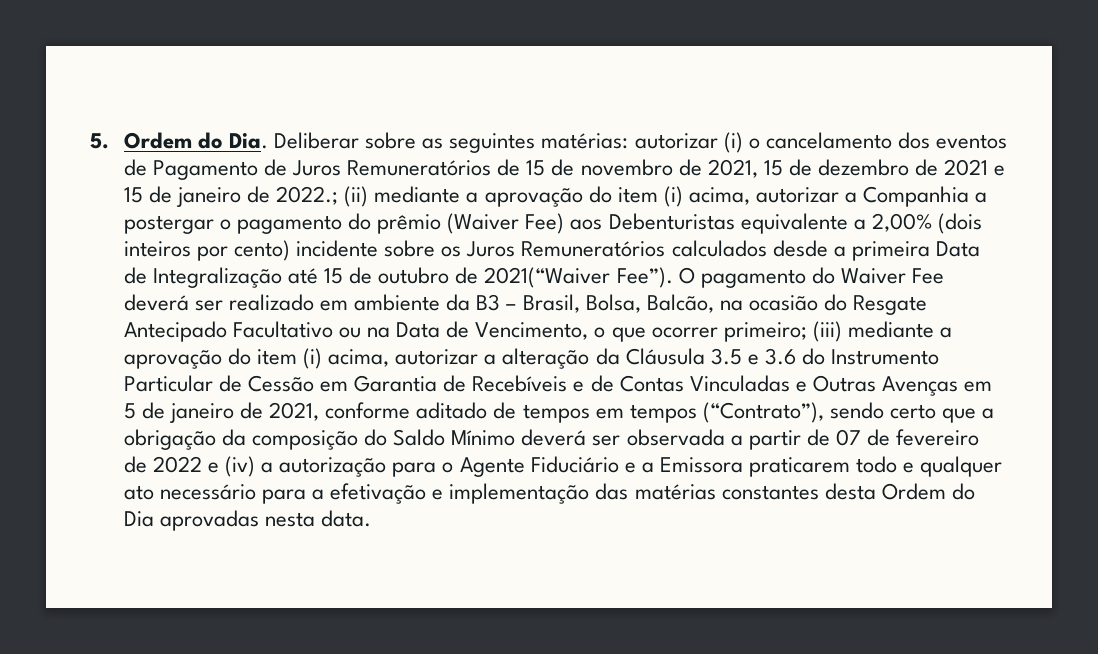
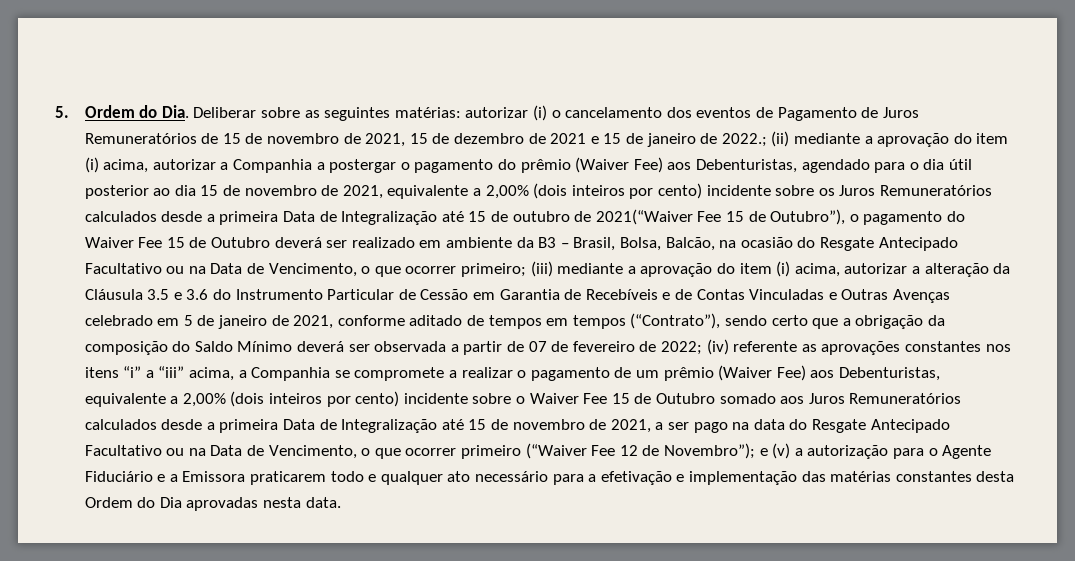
[608,213,735,230] Debenturistas -> [695,159,972,173] [84,185,383,199] Debenturistas, agendado para o dia útil posterior ao dia 15 de novembro de 2021,
[616,267,695,288] Fee”). O -> [697,209,859,225] Fee 15 de Outubro”), o
(944, 276) none -> [166,237,271,248] 15 de Outubro
(958, 386) none -> [84,315,153,326] celebrado
[153,456,256,477] 2022 e (iv) -> [660,339,1011,355] [84,365,940,381] [84,391,962,407] [84,419,950,433] [84,443,791,459] 2022; (iv) referente as aprovações constantes nos itens “i” a “iii” acima, a Companhia se compromete a realizar o pagamento de um prêmio (Waiver Fee) aos Debenturistas, equivalente a 2,00% (dois inteiros por cento) incidente sobre o Waiver Fee 15 de Outubro somado aos Juros Remuneratórios calculados desde a primeira Data de Integralização até 15 de novembro de 2021, a ser pago na data do Resgate Antecipado Facultativo ou na Data de Vencimento, o que ocorrer primeiro (“Waiver Fee 12 de Novembro”); e (v)

